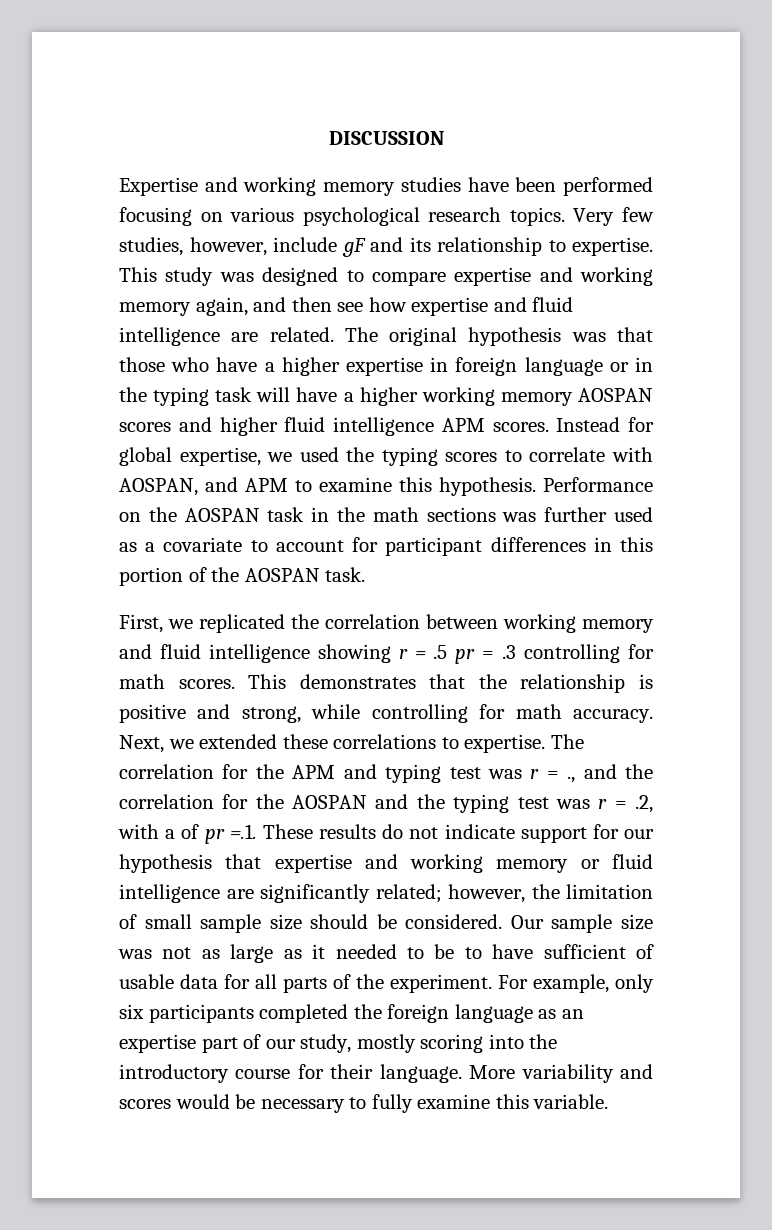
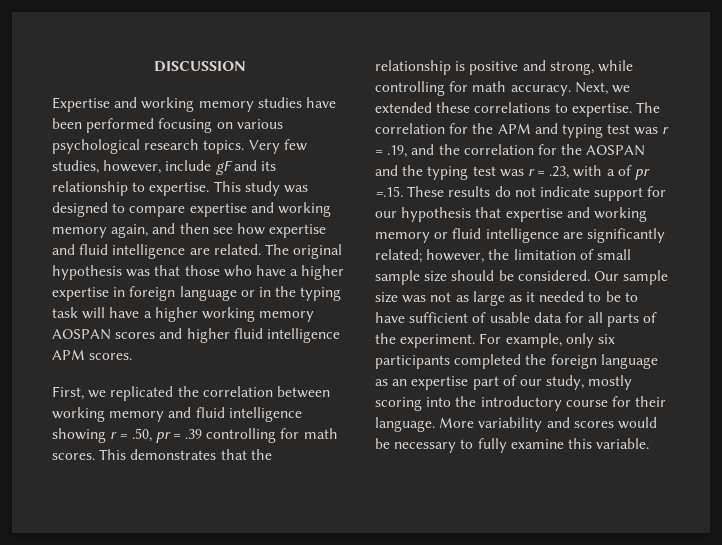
[556,417,654,432] [119,447,653,466] [119,477,653,496] [119,507,654,522] [119,537,653,556] [119,567,366,586] Instead for global expertise, we used the typing scores to correlate with AOSPAN, and APM to examine this hypothesis. Performance on the AOSPAN task in the math sections was further used as a covariate to account for participant differences in this portion of the AOSPAN task. -> (133, 356) none
[433,645,448,659] .5 -> [131,428,152,442] .50,
[502,645,517,659] .3 -> [185,429,203,439] .39
[567,776,576,783] ., -> [387,145,408,158] .19,
[635,795,654,813] .2, -> [549,166,570,179] .23,
[229,824,257,839] =.1. -> [375,186,403,197] =.15.

